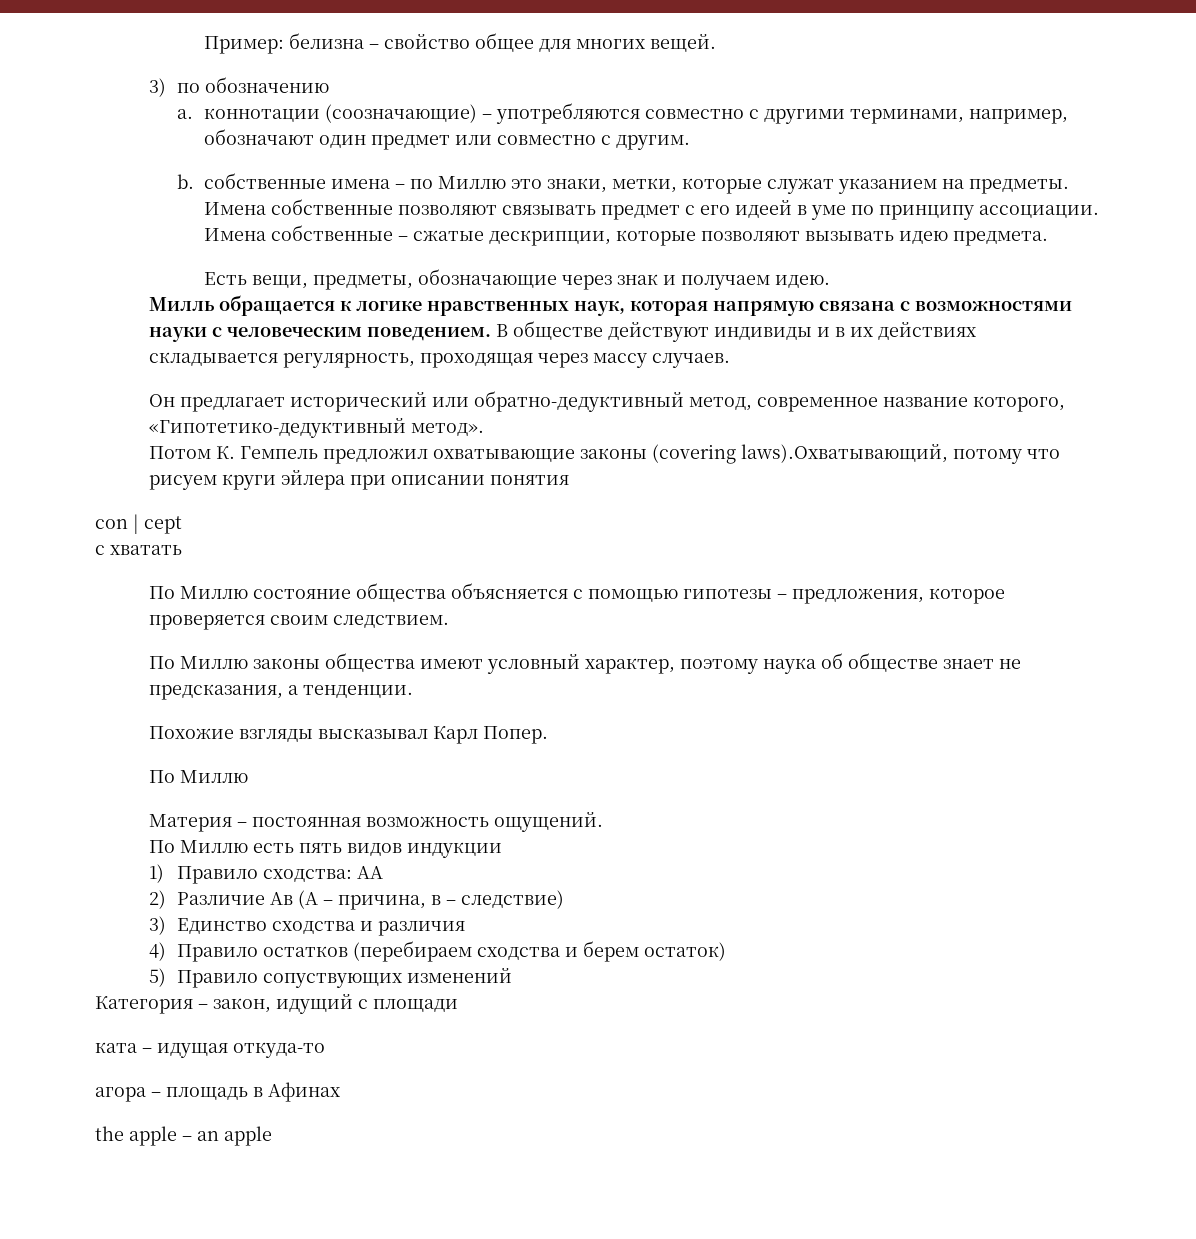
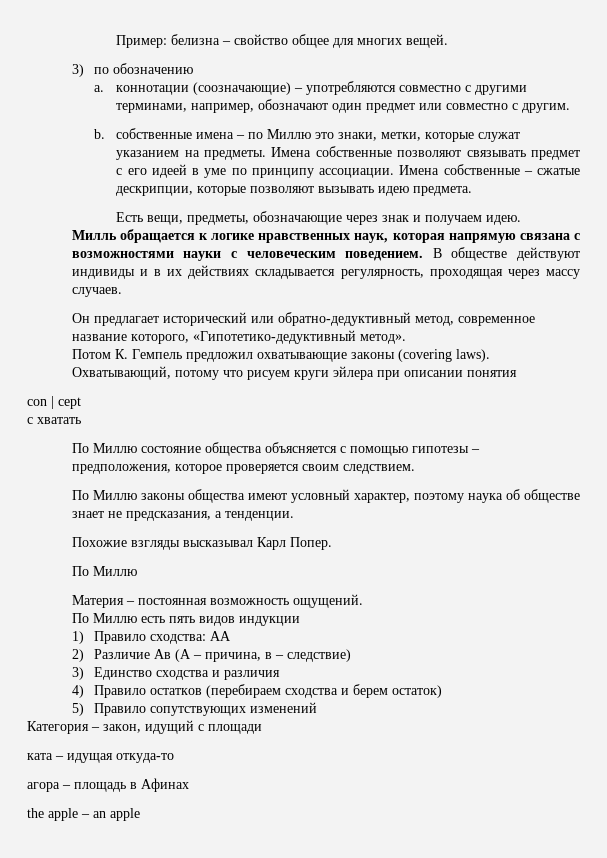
[741,444,949,463] laws).Охватывающий, -> [455,349,490,362] [71,366,171,380] laws). Охватывающий,
[792,588,925,604] предложения, -> [71,464,171,474] предположения,
[262,973,402,988] сопуствующих -> [149,706,246,716] сопутствующих

